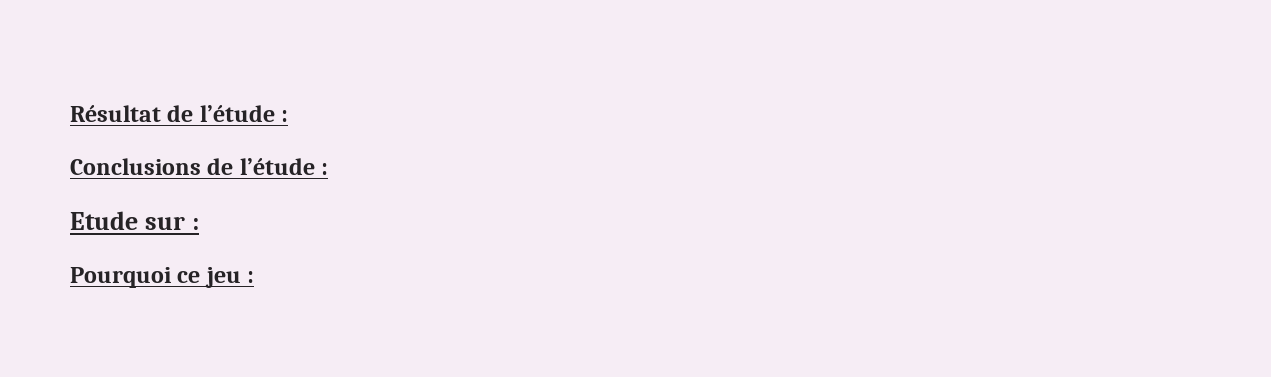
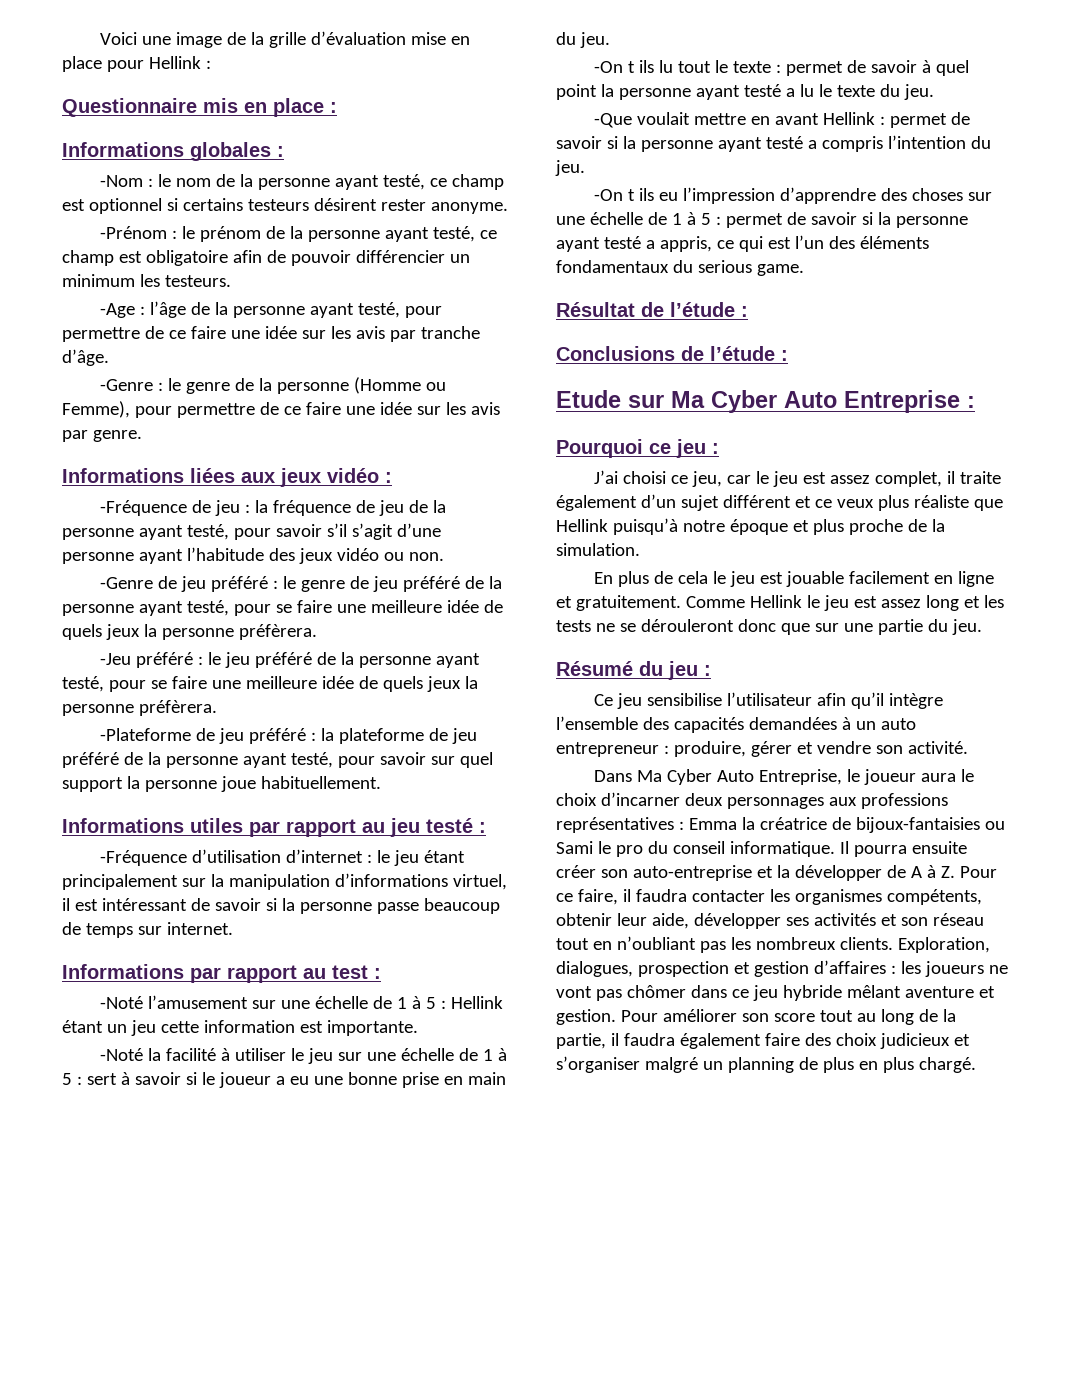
(70, 113) none -> [100,31,471,48] [62,56,211,72] [62,98,337,117] [62,142,284,161] [100,174,505,190] [62,198,508,214] [100,226,498,242] [62,250,470,266] [62,274,231,287] [100,301,443,318] [62,326,480,342] [62,349,109,366] [100,377,447,394] [62,401,500,418] [62,430,142,442] [62,468,392,487] [100,500,447,516] [62,523,441,540] [62,547,444,564] [100,576,503,592] [62,600,503,616] [62,624,317,640] [100,652,481,668] [62,676,478,692] [62,700,217,716] [100,728,478,744] [62,752,493,768] [62,776,381,792] [62,818,486,837] [100,849,466,866] [62,873,507,890] [62,898,500,914] [62,922,233,938] [62,964,381,983] [100,995,504,1009] [62,1020,418,1036] [100,1048,508,1064] [62,1072,506,1088] [556,32,610,48] [594,60,970,76] [556,84,934,100] [594,112,971,128] [556,135,991,152] [555,160,585,176] [594,187,993,204] [556,212,968,228] [556,235,929,252] [556,260,804,276] Voici une image de la grille d’évaluation mise en place pour Hellink : // Questionnaire mis en place : // Informations globales : // -Nom : le nom de la personne ayant testé, ce champ est optionnel si certains testeurs désirent rester anonyme. // -Prénom : le prénom de la personne ayant testé, ce champ est obligatoire afin de pouvoir différencier un minimum les testeurs. // -Age : l’âge de la personne ayant testé, pour permettre de ce faire une idée sur les avis par tranche d’âge. // -Genre : le genre de la personne (Homme ou Femme), pour permettre de ce faire une idée sur les avis par genre. // Informations liées aux jeux vidéo : // -Fréquence de jeu : la fréquence de jeu de la personne ayant testé, pour savoir s’il s’agit d’une personne ayant l’habitude des jeux vidéo ou non. // -Genre de jeu préféré : le genre de jeu préféré de la personne ayant testé, pour se faire une meilleure idée de quels jeux la personne préfèrera. // -Jeu préféré : le jeu préféré de la personne ayant testé, pour se faire une meilleure idée de quels jeux la personne préfèrera. // -Plateforme de jeu préféré : la plateforme de jeu préféré de la personne ayant testé, pour savoir sur quel support la personne joue habituellement. // Informations utiles par rapport au jeu testé : // -Fréquence d’utilisation d’internet : le jeu étant principalement sur la manipulation d’informations virtuel, il est intéressant de savoir si la personne passe beaucoup de temps sur internet. // Informations par rapport au test : // -Noté l’amusement sur une échelle de 1 à 5 : Hellink étant un jeu cette information est importante. // -Noté la facilité à utiliser le jeu sur une échelle de 1 à 5 : sert à savoir si le joueur a eu une bonne prise en main du jeu. // -On t ils lu tout le texte : permet de savoir à quel point la personne ayant testé a lu le texte du jeu. // -Que voulait mettre en avant Hellink : permet de savoir si la personne ayant testé a compris l’intention du jeu. // -On t ils eu l’impression d’apprendre des choses sur une échelle de 1 à 5 : permet de savoir si la personne ayant testé a appris, ce qui est l’un des éléments fondamentaux du serious game. //
(185, 223) none -> [671,390,960,413] Ma Cyber Auto Entreprise
(255, 277) none -> [594,470,1002,487] [556,494,1003,511] [556,518,945,535] [556,543,640,556] [594,571,995,587] [556,595,1004,611] [556,619,982,635] [556,661,711,680] [594,692,944,709] [556,716,916,733] [556,741,968,757] [594,769,975,785] [556,792,948,809] [556,817,1005,833] [556,841,967,857] [556,865,997,881] [556,889,982,905] [556,913,984,929] [556,936,990,953] [556,960,1008,977] [556,985,995,1001] [556,1009,956,1025] [556,1033,970,1049] [556,1056,976,1073] // J’ai choisi ce jeu, car le jeu est assez complet, il traite également d’un sujet différent et ce veux plus réaliste que Hellink puisqu’à notre époque et plus proche de la simulation. // En plus de cela le jeu est jouable facilement en ligne et gratuitement. Comme Hellink le jeu est assez long et les tests ne se dérouleront donc que sur une partie du jeu. // Résumé du jeu : // Ce jeu sensibilise l’utilisateur afin qu’il intègre l’ensemble des capacités demandées à un auto entrepreneur : produire, gérer et vendre son activité. // Dans Ma Cyber Auto Entreprise, le joueur aura le choix d’incarner deux personnages aux professions représentatives : Emma la créatrice de bijoux-fantaisies ou Sami le pro du conseil informatique. Il pourra ensuite créer son auto-entreprise et la développer de A à Z. Pour ce faire, il faudra contacter les organismes compétents, obtenir leur aide, développer ses activités et son réseau tout en n’oubliant pas les nombreux clients. Exploration, dialogues, prospection et gestion d’affaires : les joueurs ne vont pas chômer dans ce jeu hybride mêlant aventure et gestion. Pour améliorer son score tout au long de la partie, il faudra également faire des choix judicieux et s’organiser malgré un planning de plus en plus chargé.

